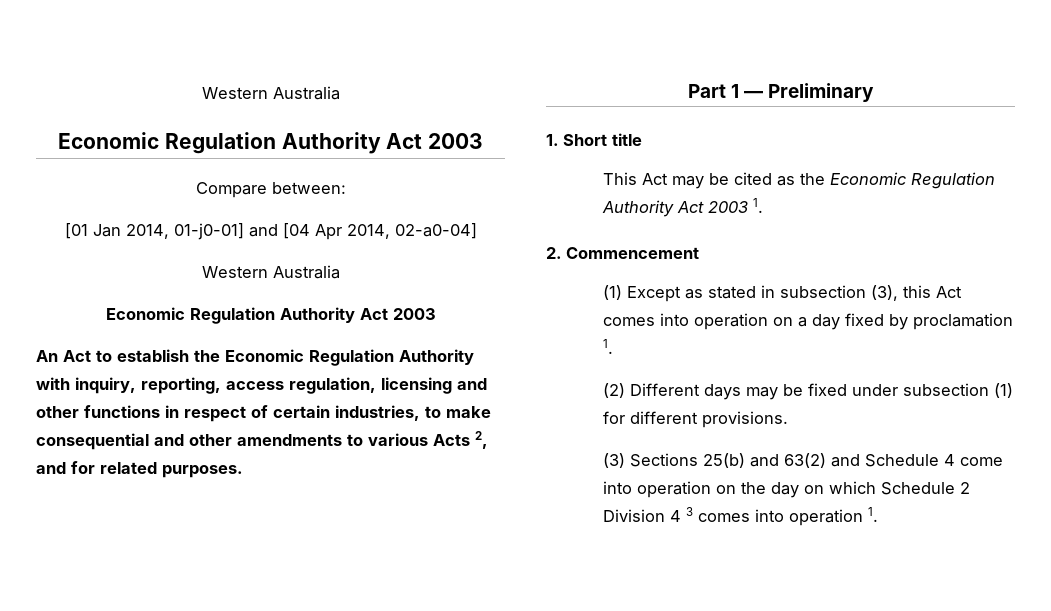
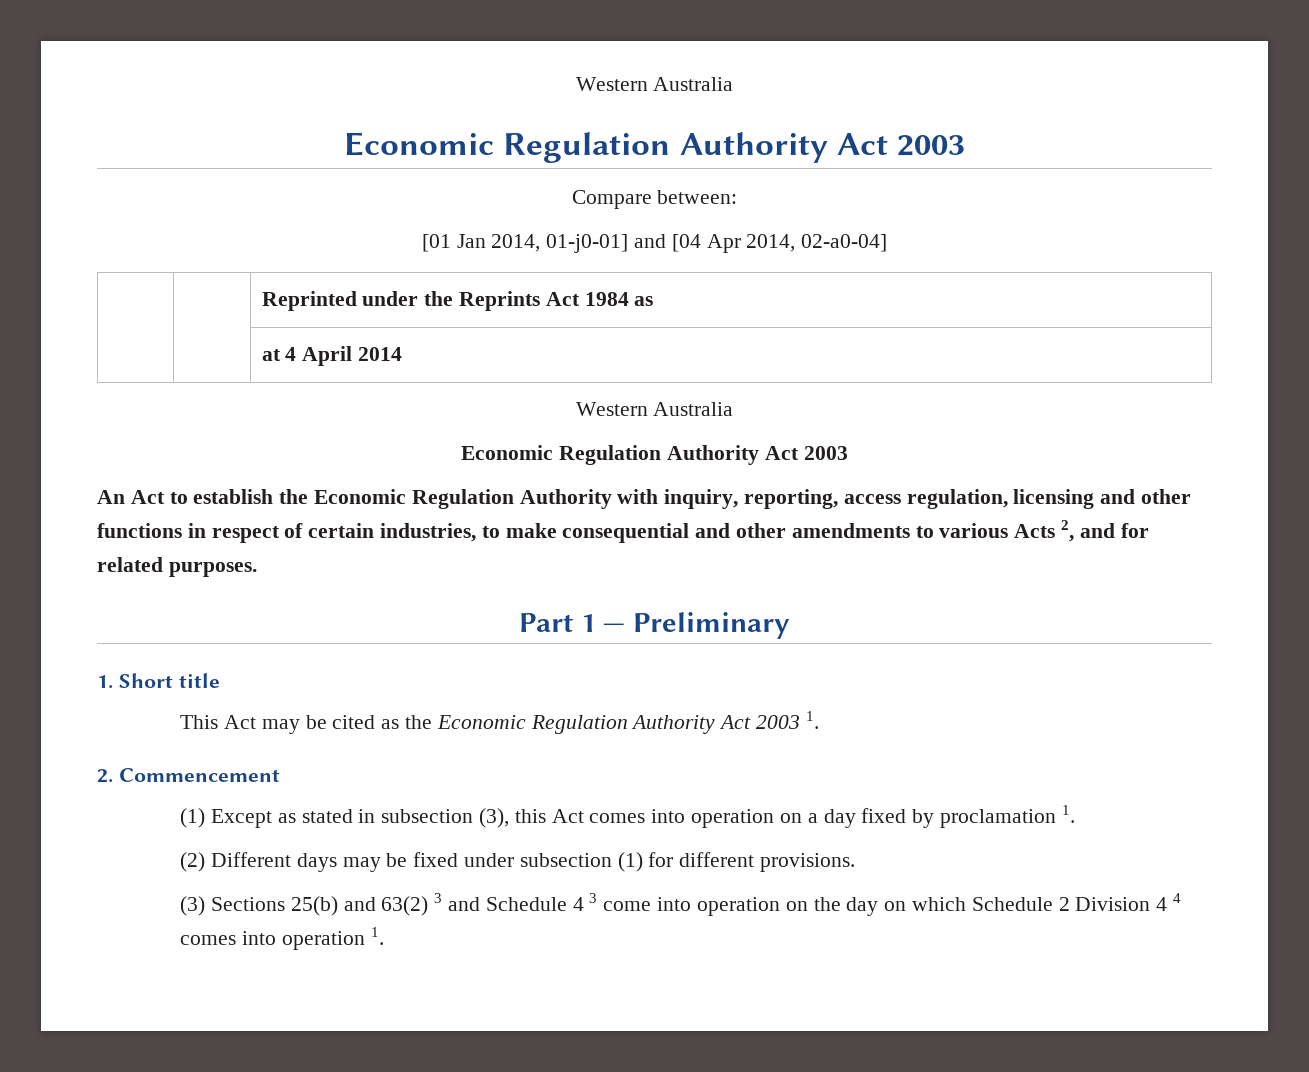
(477, 231) none -> [261,291,654,311] [261,346,403,366] // | | Reprinted under the Reprints Act 1984 as // | | at 4 April 2014
(827, 460) none -> [434,893,443,903] 3
(956, 460) none -> [589,893,598,903] 3
[686,507,694,516] 3 -> [1172,893,1181,903] 4

